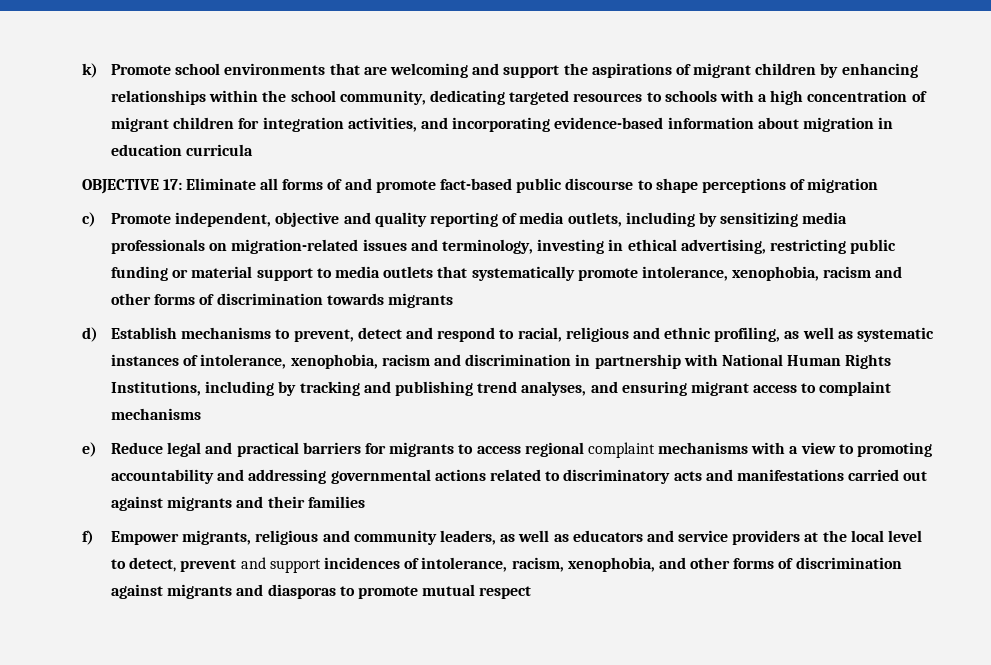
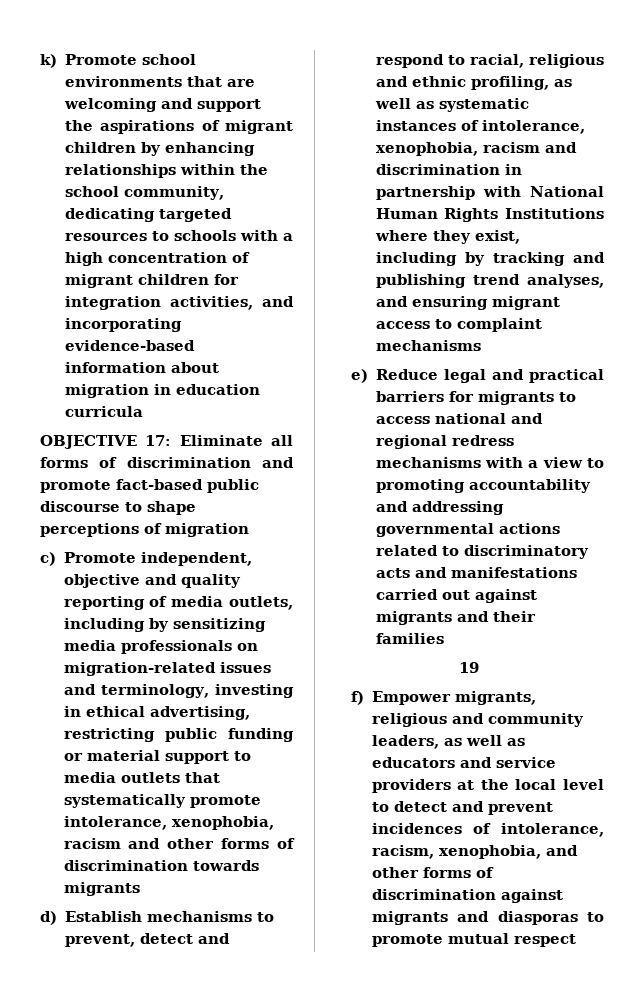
(343, 184) none -> [126,457,251,468] discrimination
[111,381,202,396] Institutions, -> [505,208,604,219] [374,230,520,244] Institutions where they exist,
[524,442,655,458] regional complaint -> [434,413,543,424] [375,435,514,449] national and regional redress
(365, 502) none -> [459,662,479,673] // 19
[129,557,321,573] detect, prevent and support -> [393,801,553,815] detect and prevent

